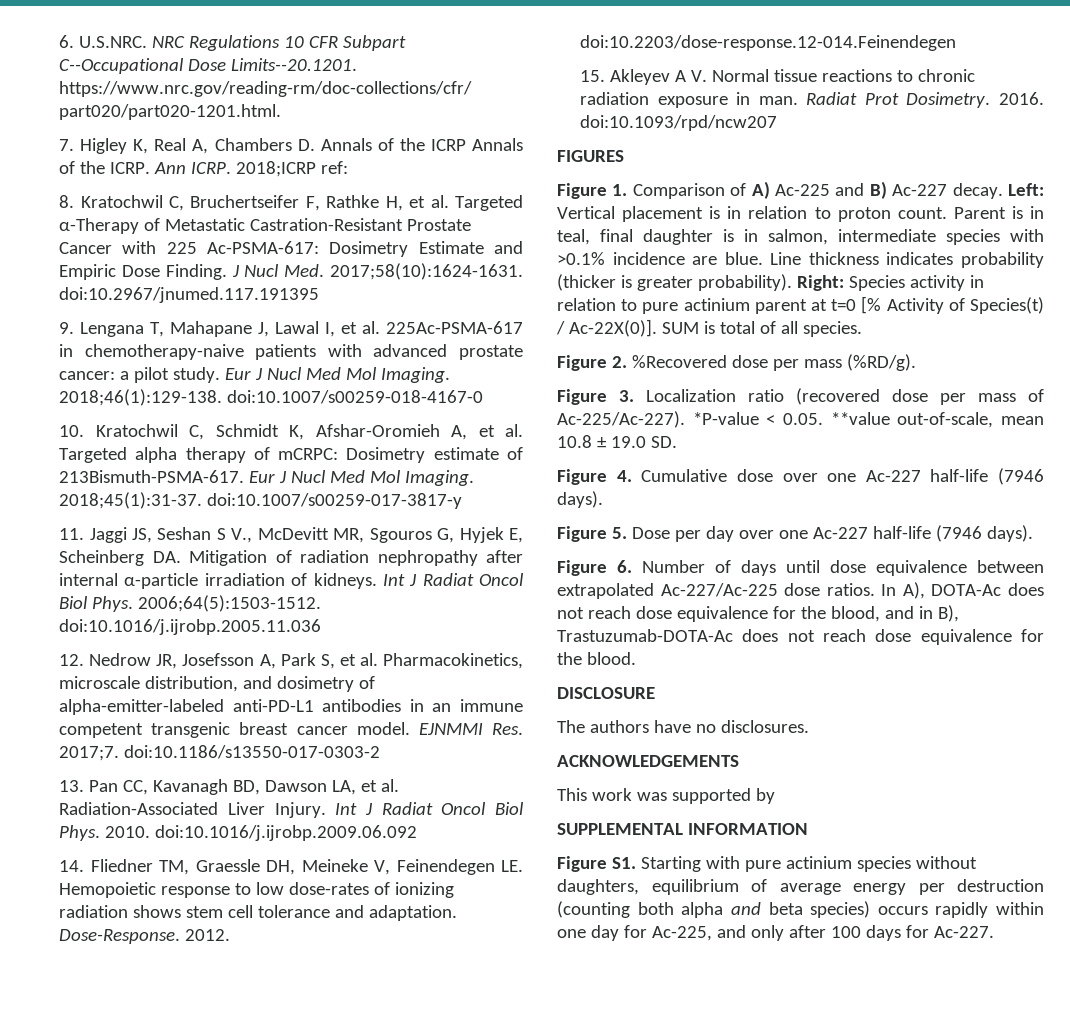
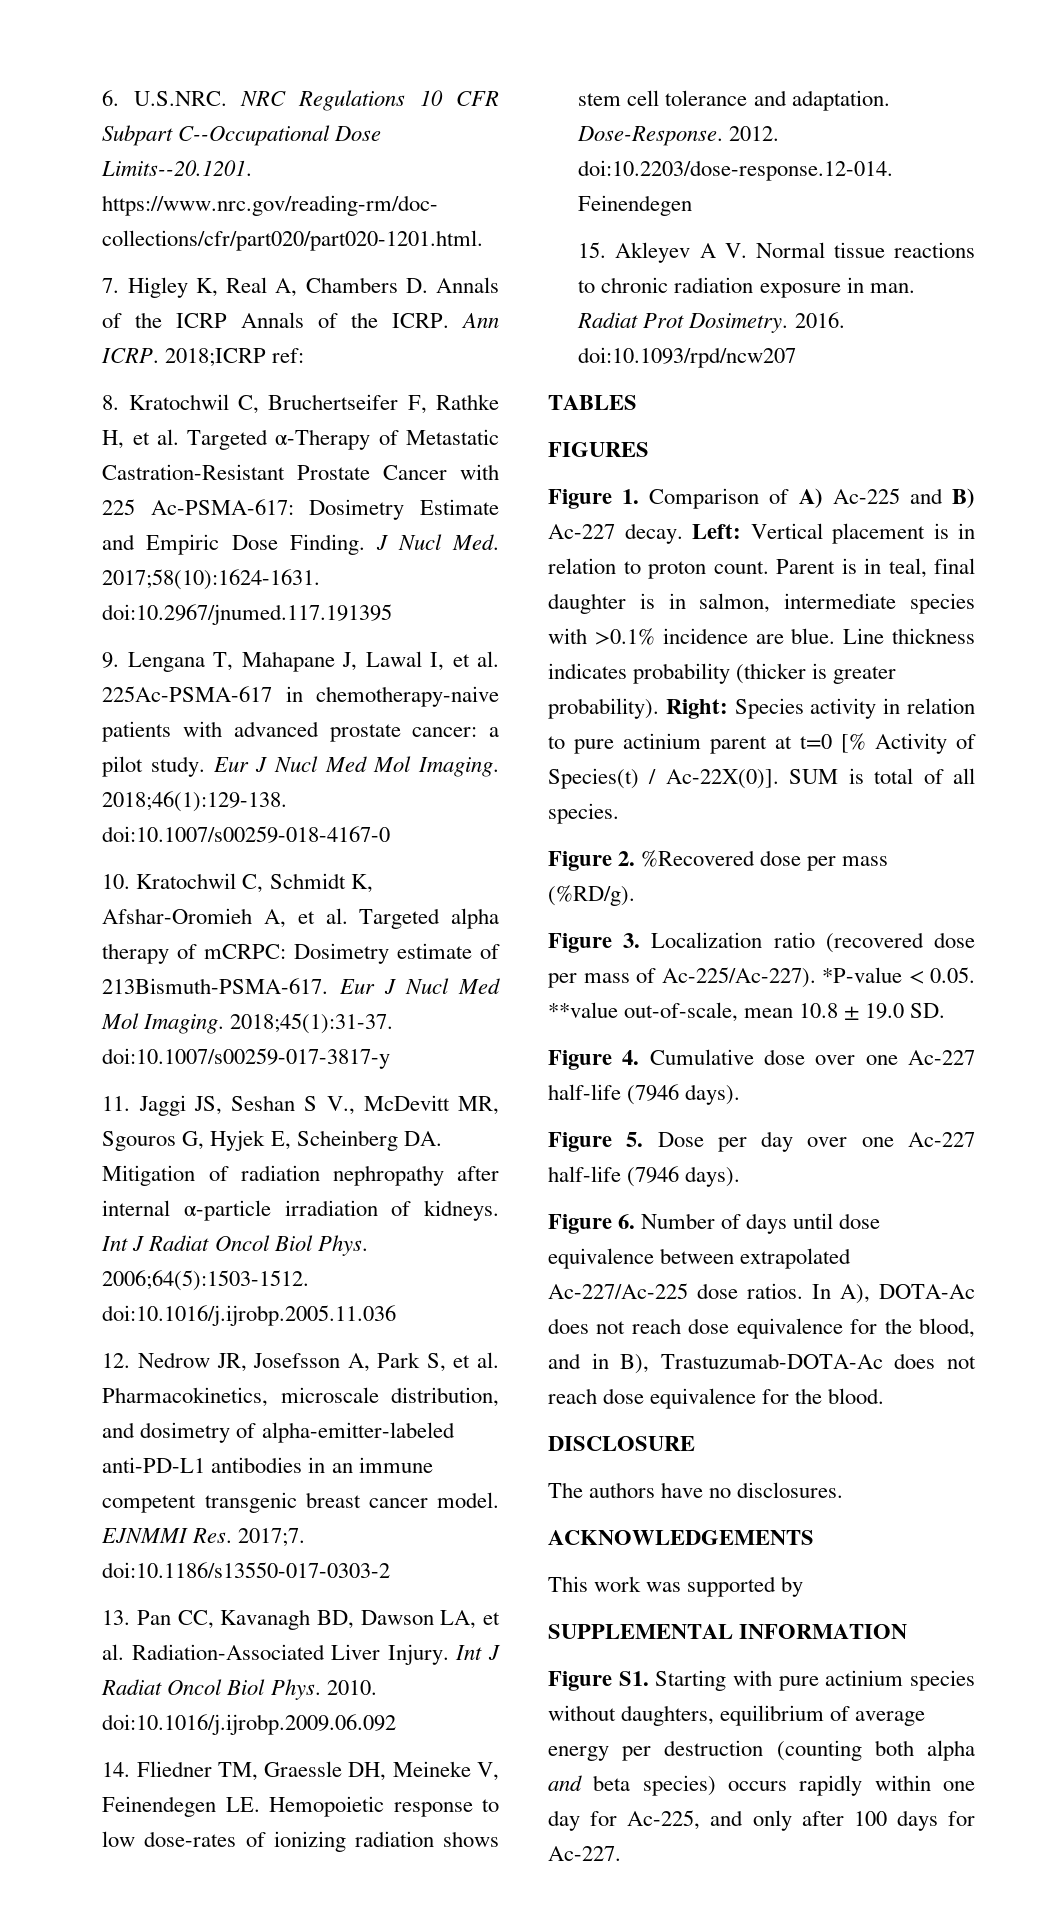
(778, 123) none -> [548,395,637,410] // TABLES

